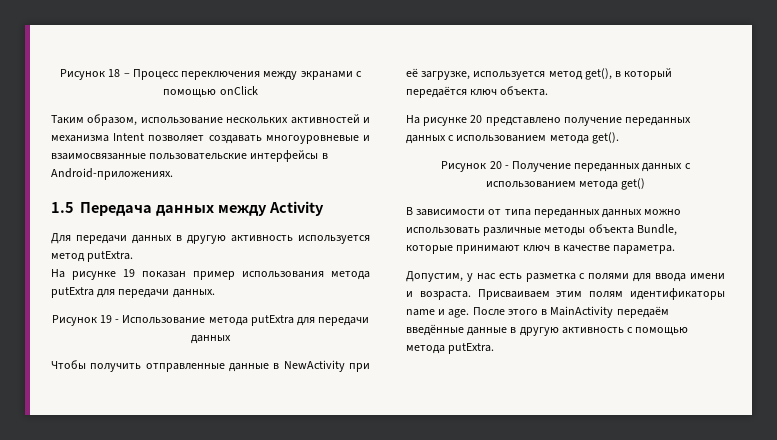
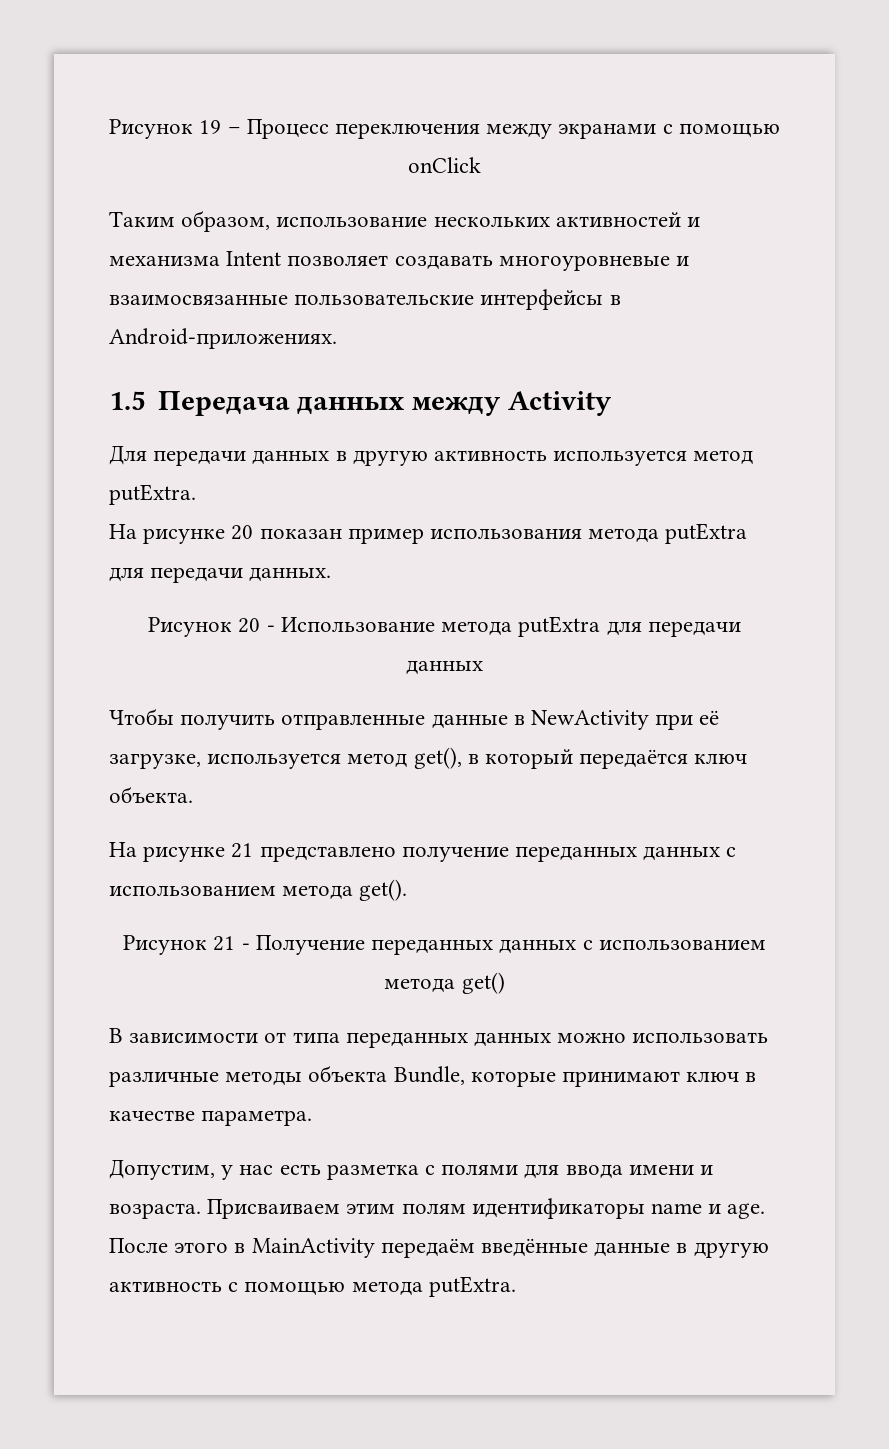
[60,69,121,80] Рисунок 18 -> [109,119,222,139] Рисунок 19
[123,269,135,277] 19 -> [231,525,254,540] 20
[99,315,112,323] 19 -> [238,618,261,633] 20
[470,115,483,123] 20 -> [231,843,254,858] 21
[489,161,502,169] 20 -> [213,936,236,951] 21

